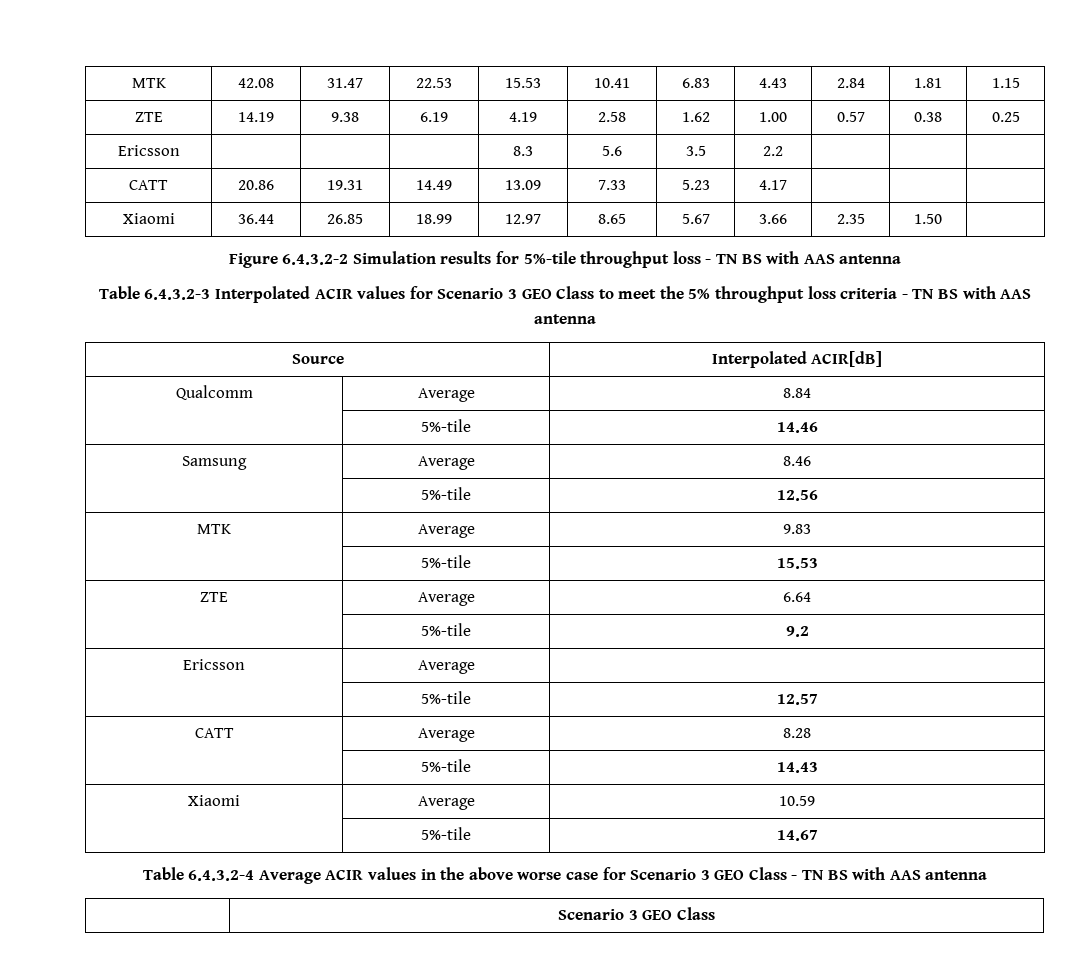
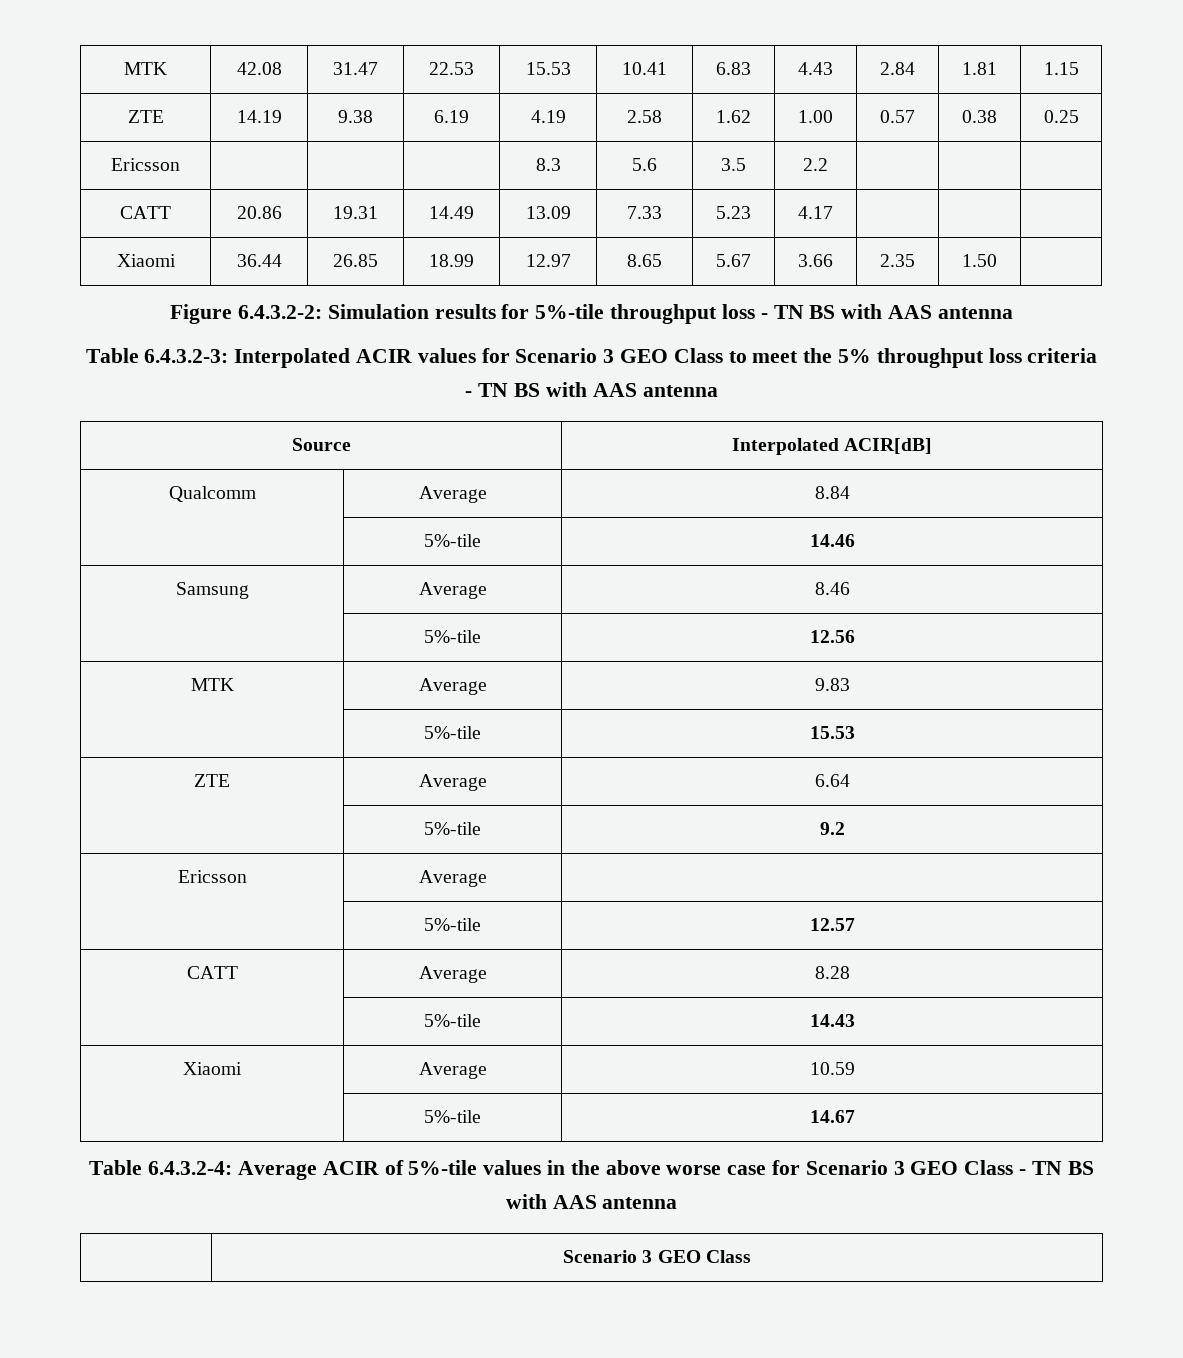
[282,254,349,265] 6.4.3.2-2 -> [238,305,323,319] 6.4.3.2-2:
[144,289,211,300] 6.4.3.2-3 -> [144,349,229,363] 6.4.3.2-3:
[188,870,255,881] 6.4.3.2-4 -> [148,1161,233,1175] 6.4.3.2-4:
(364, 874) none -> [384,1160,478,1175] of 5%-tile

